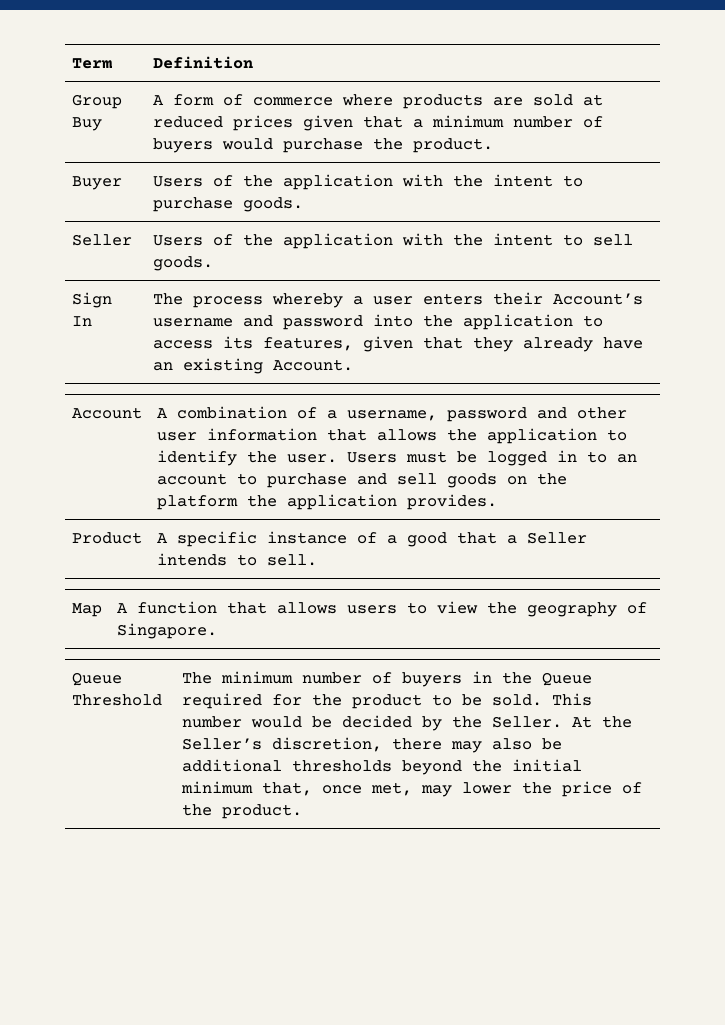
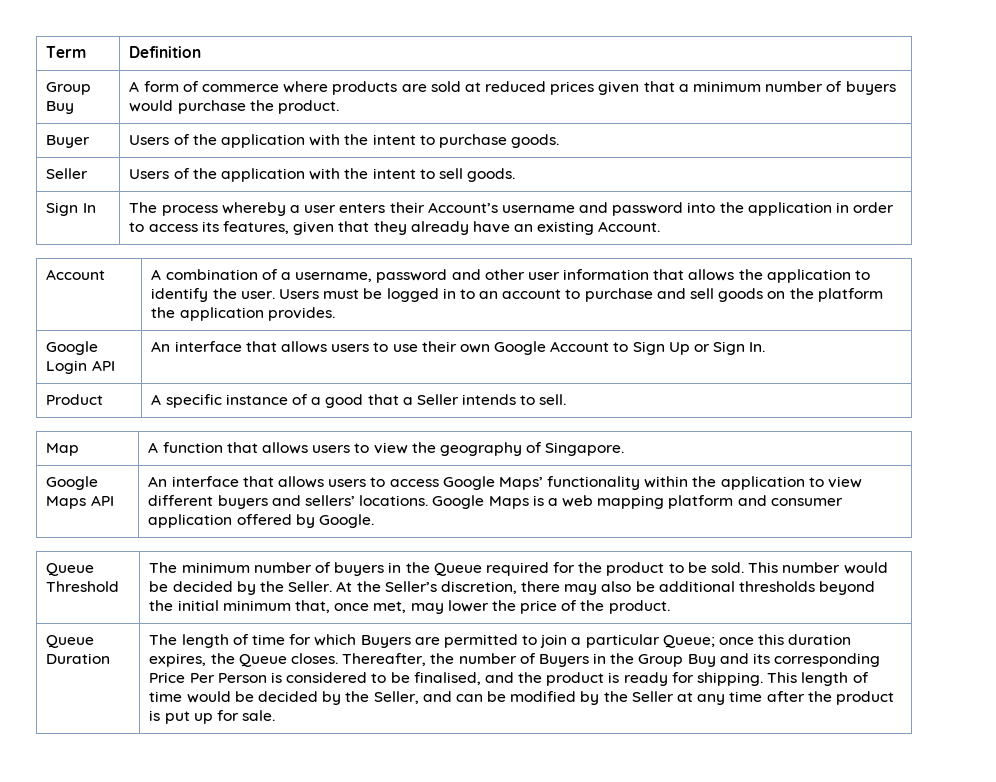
(574, 322) none -> [835,202,895,213] in order
(498, 502) none -> [46,341,99,355] [46,360,115,374] [151,341,766,355] // Google Login API | An interface that allows users to use their own Google Account to Sign Up or Sign In.
(218, 631) none -> [46,476,99,490] [46,495,114,509] [148,476,862,490] [148,495,843,509] [148,514,374,528] // Google Maps API | An interface that allows users to access Google Maps’ functionality within the application to view different buyers and sellers’ locations. Google Maps is a web mapping platform and consumer application offered by Google.
(303, 811) none -> [46,635,95,648] [46,653,111,664] [149,634,852,648] [149,653,881,667] [149,672,869,686] [149,691,894,705] [149,710,276,724] // Queue Duration | The length of time for which Buyers are permitted to join a particular Queue; once this duration expires, the Queue closes. Thereafter, the number of Buyers in the Group Buy and its corresponding Price Per Person is considered to be finalised, and the product is ready for shipping. This length of time would be decided by the Seller, and can be modified by the Seller at any time after the product is put up for sale.

